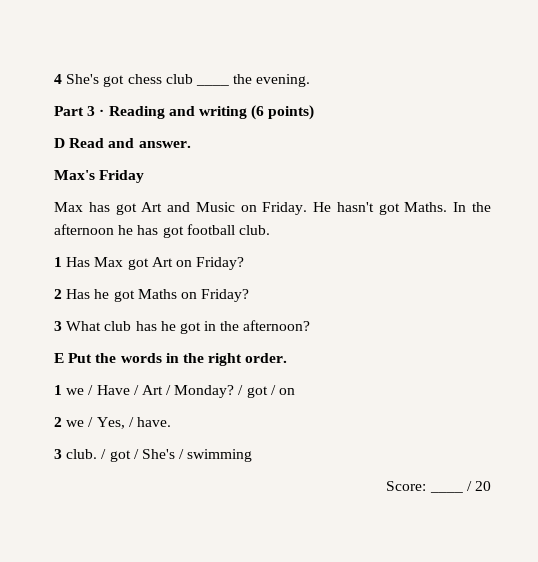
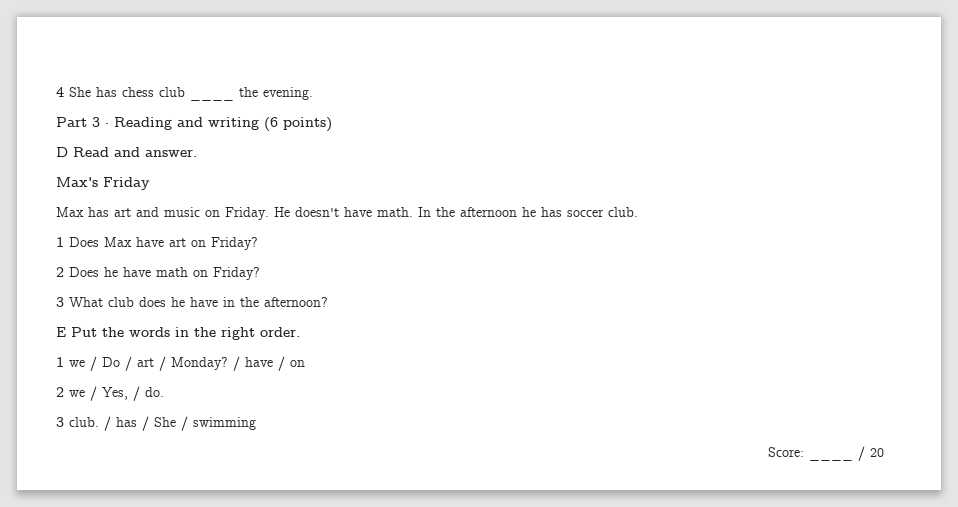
[66,74,125,87] She's got -> [69,87,117,97] She has
[115,202,448,215] got Art and Music on Friday. He hasn't got Maths. -> [114,207,413,220] art and music on Friday. He doesn't have math.
[162,224,235,238] got football -> [567,209,604,217] soccer
[66,257,173,270] Has Max got Art -> [69,237,186,247] Does Max have art
[66,289,177,302] Has he got Maths -> [69,267,188,277] Does he have math
[135,321,201,334] has he got -> [139,297,218,307] does he have
[96,385,163,395] Have / Art -> [102,356,154,371] Do / art
[246,386,268,398] got -> [245,357,273,367] have
[136,417,171,427] have. -> [145,387,164,397] do.
[109,449,175,462] got / She's -> [116,416,176,431] has / She

